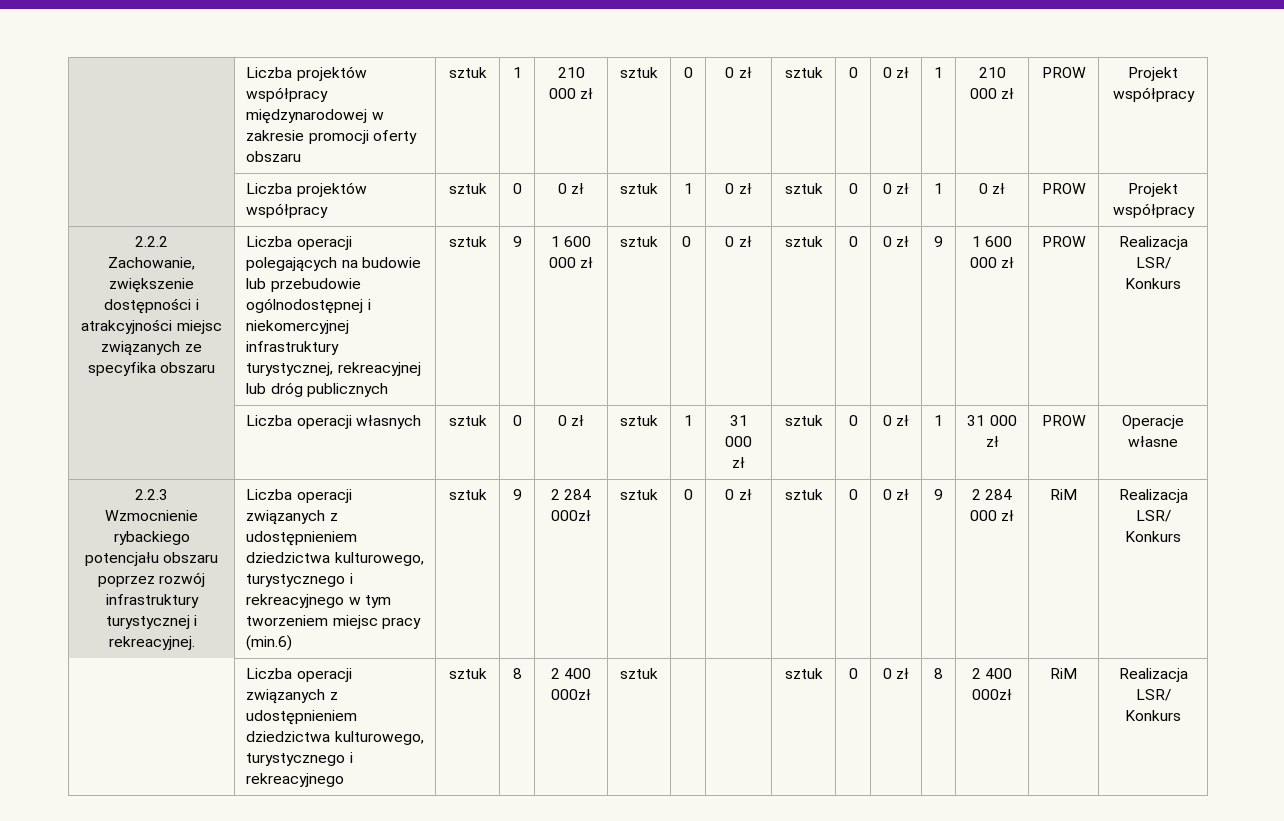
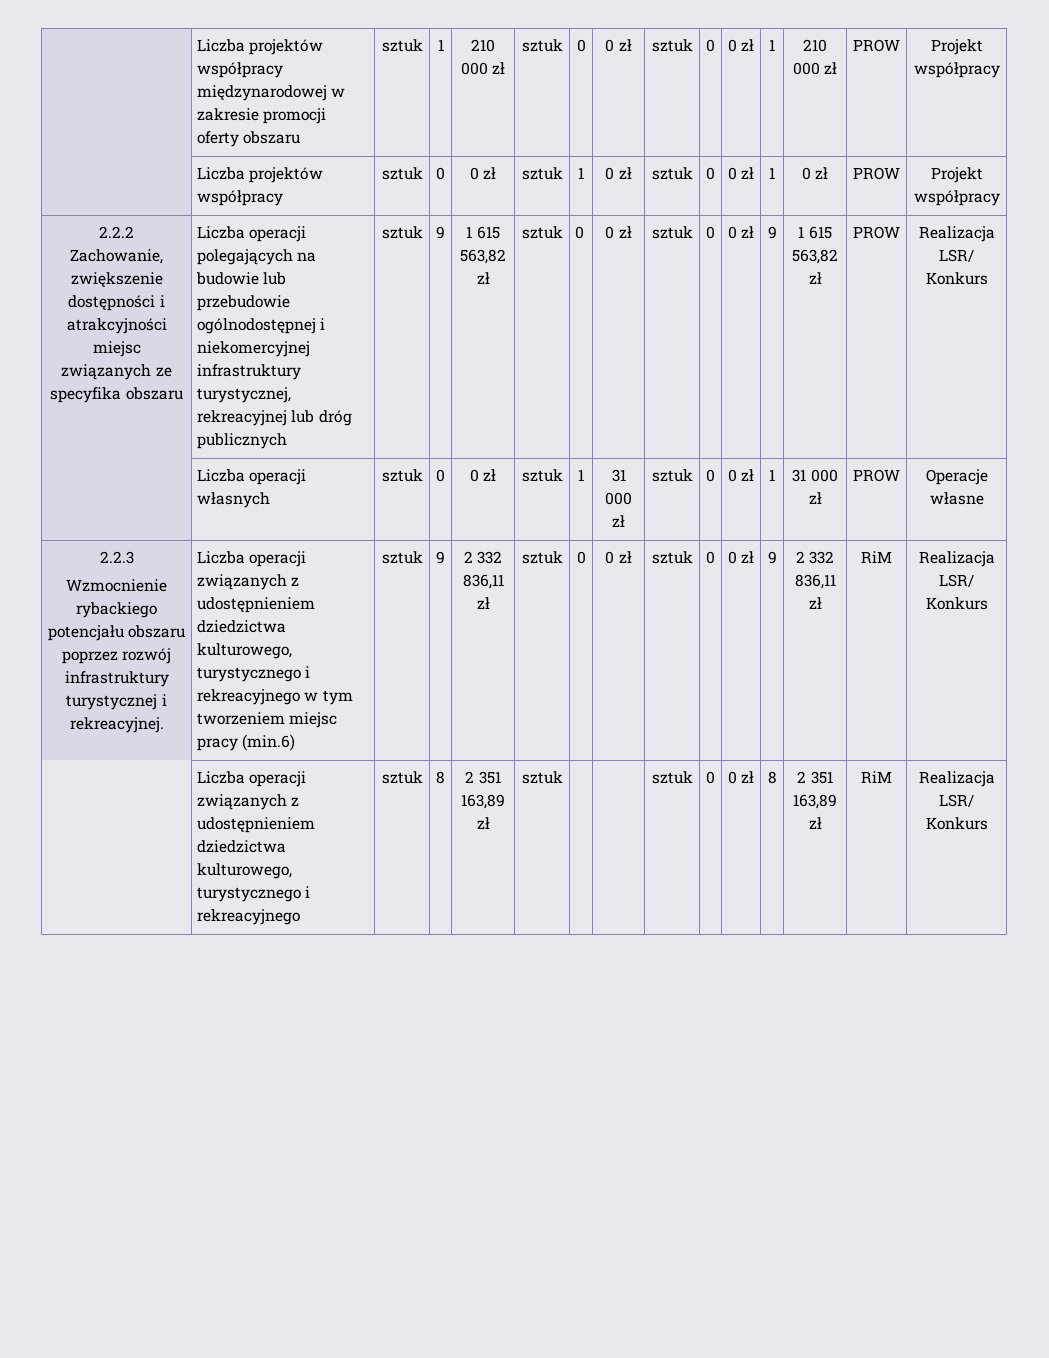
[564,236,592,247] [548,257,576,268] 600 000 -> [476,226,500,239] [460,249,506,264] 615 563,82
[985,236,1013,247] [969,257,997,268] 600 000 -> [808,226,832,239] [792,249,838,264] 615 563,82
[564,489,592,500] [551,510,591,521] 284 000zł -> [477,551,503,564] [462,574,504,589] [476,597,490,609] 332 836,11 zł
[985,489,1013,500] [969,510,997,521] 284 000 -> [809,551,835,564] [794,574,836,589] 332 836,11
[564,668,592,679] [551,689,591,700] 400 000zł -> [478,771,501,784] [461,794,505,809] [476,817,490,829] 351 163,89 zł
[985,668,1013,679] [972,689,1012,700] 400 000zł -> [810,771,833,784] [793,794,837,809] [808,817,822,829] 351 163,89 zł

